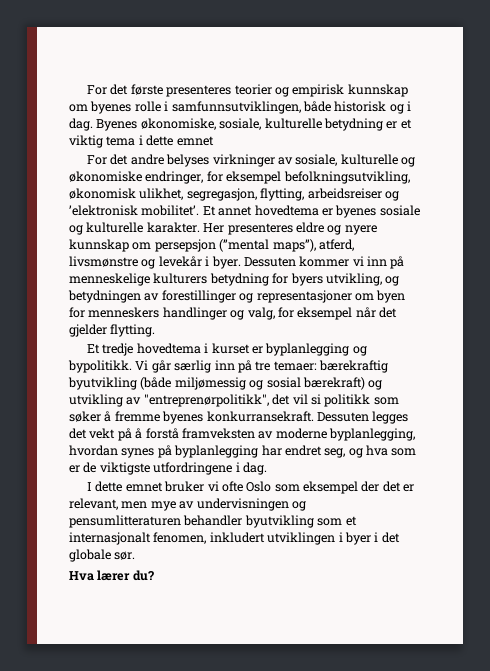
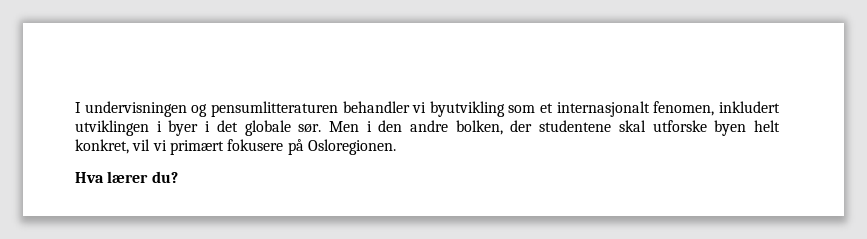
[87,84,408,97] [69,101,411,114] [69,118,412,131] [69,135,214,148] [87,154,416,167] [69,171,410,184] [69,188,399,201] [69,205,420,218] [69,222,377,235] [69,239,354,252] [69,256,405,269] [69,273,400,286] [68,290,406,303] [69,307,397,320] [69,324,156,337] [87,343,367,356] [68,360,388,373] [68,377,383,390] [69,394,399,407] [69,411,409,424] [69,428,415,441] [69,445,417,458] [69,462,267,475] [87,481,415,494] [69,498,195,511] For det første presenteres teorier og empirisk kunnskap om byenes rolle i samfunnsutviklingen, både historisk og i dag. Byenes økonomiske, sosiale, kulturelle betydning er et viktig tema i dette emnet // For det andre belyses virkninger av sosiale, kulturelle og økonomiske endringer, for eksempel befolkningsutvikling, økonomisk ulikhet, segregasjon, flytting, arbeidsreiser og ’elektronisk mobilitet’. Et annet hovedtema er byenes sosiale og kulturelle karakter. Her presenteres eldre og nyere kunnskap om persepsjon (”mental maps”), atferd, livsmønstre og levekår i byer. Dessuten kommer vi inn på menneskelige kulturers betydning for byers utvikling, og betydningen av forestillinger og representasjoner om byen for menneskers handlinger og valg, for eksempel når det gjelder flytting. // Et tredje hovedtema i kurset er byplanlegging og bypolitikk. Vi går særlig inn på tre temaer: bærekraftig byutvikling (både miljømessig og sosial bærekraft) og utvikling av "entreprenørpolitikk", det vil si politikk som søker å fremme byenes konkurransekraft. Dessuten legges det vekt på å forstå framveksten av moderne byplanlegging, hvordan synes på byplanlegging har endret seg, og hva som er de viktigste utfordringene i dag. // I dette emnet bruker vi ofte Oslo som eksempel der det er relevant, men mye av -> [75,102,81,113] I
(243, 520) none -> [412,102,427,113] vi
(136, 555) none -> [328,120,780,136] [75,139,396,155] Men i den andre bolken, der studentene skal utforske byen helt konkret, vil vi primært fokusere på Osloregionen.

